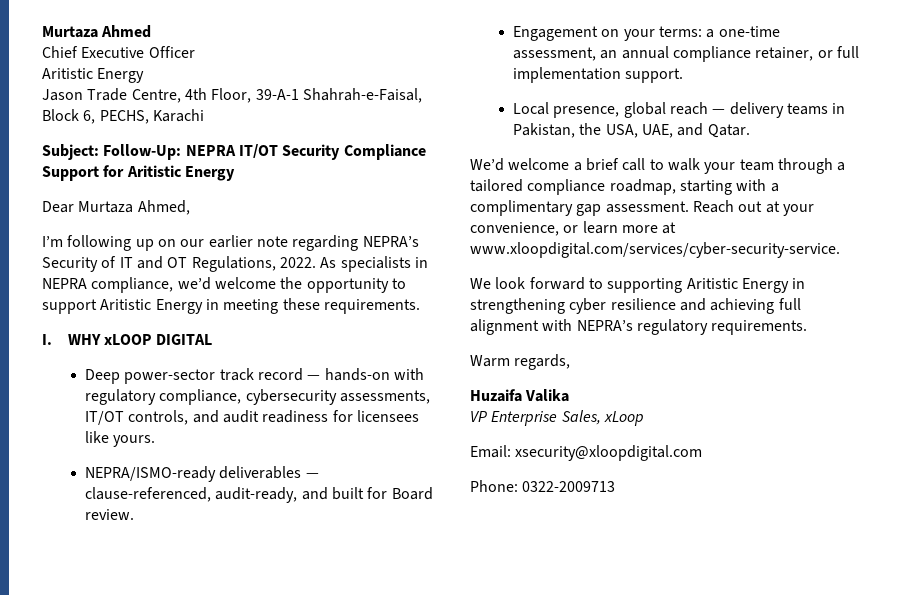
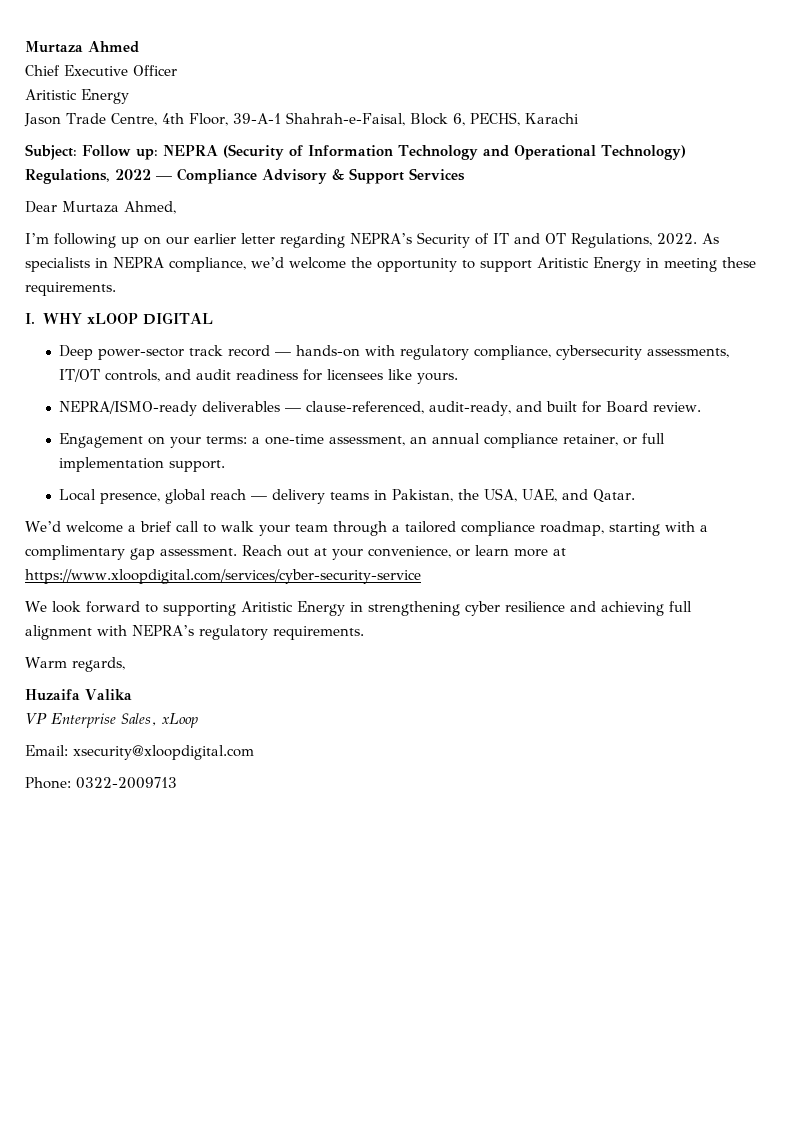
[103,144,426,160] [42,165,235,181] Follow-Up: NEPRA IT/OT Security Compliance Support for Aritistic Energy -> [82,144,686,160] [25,168,465,184] Follow up: NEPRA (Security of Information Technology and Operational Technology) Regulations, 2022 — Compliance Advisory & Support Services
[256,236,288,247] note -> [241,233,275,244] letter
[470,242,840,258] www.xloopdigital.com/services/cyber-security-service. -> [25,569,421,584] https://www.xloopdigital.com/services/cyber-security-service

